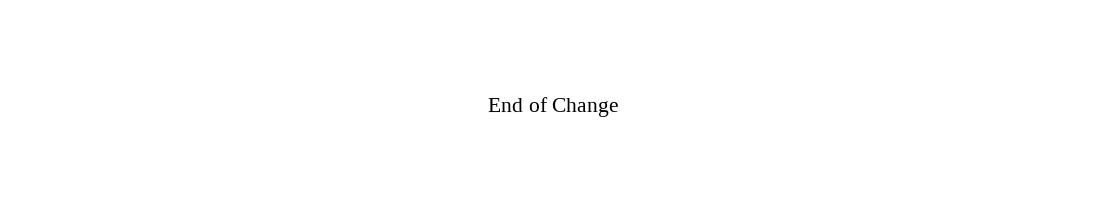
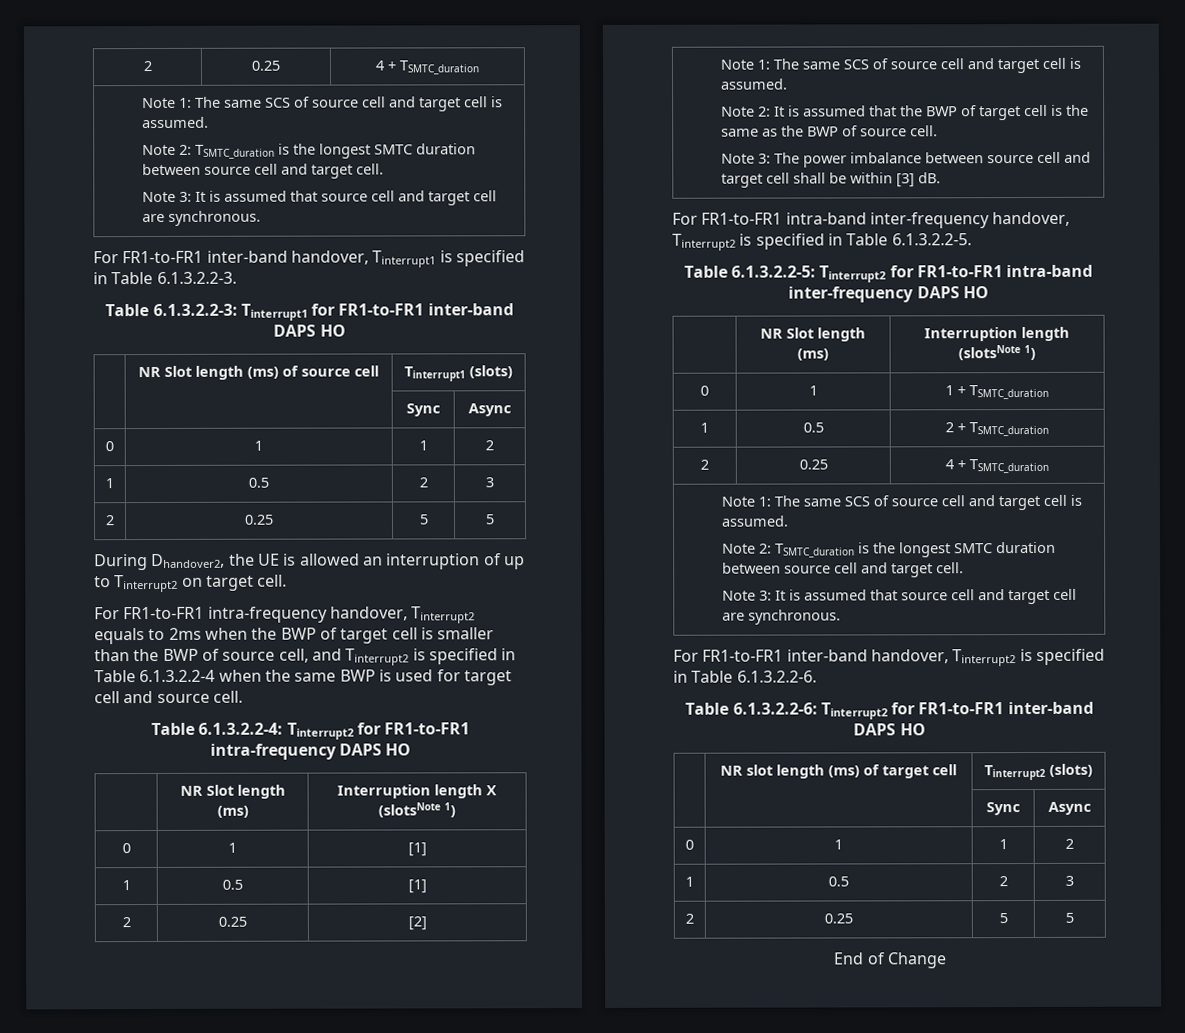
(486, 105) none -> [142,60,152,72] [251,60,280,71] [375,60,479,75] [142,96,504,112] [142,116,210,129] [142,143,477,159] [142,163,385,179] [142,190,498,206] [142,210,262,226] [93,250,525,268] [93,271,237,285] [105,303,514,321] [273,324,346,337] [138,365,379,380] [404,365,513,382] [406,403,440,417] [468,403,511,417] [105,441,114,452] [254,440,263,451] [418,440,428,451] [485,440,494,451] [105,478,114,489] [248,477,269,488] [418,477,428,488] [485,477,494,488] [105,515,115,526] [244,514,274,525] [418,514,429,525] [485,514,495,525] [94,553,525,571] [94,574,288,593] [94,606,476,624] [94,627,495,645] [94,648,517,666] [94,669,512,686] [94,690,243,704] [150,722,471,740] [209,743,412,760] [179,784,286,799] [216,805,249,818] [337,784,497,799] [378,802,456,818] [121,843,131,854] [228,842,237,853] [407,842,427,857] [121,880,131,891] [222,879,243,890] [407,879,427,894] [121,917,131,928] [218,916,247,927] [407,916,427,931] [720,57,1082,74] [721,78,789,90] [721,104,1090,121] [721,125,939,137] [721,151,1092,168] [721,172,942,188] [672,211,1071,229] [672,233,972,251] [683,264,1094,283] [788,286,989,303] [760,327,866,342] [797,348,829,361] [924,326,1070,342] [958,344,1036,361] [700,385,709,396] [808,385,818,396] [945,384,1049,400] [700,422,709,433] [802,422,824,433] [945,421,1049,437] [700,459,709,470] [798,459,828,470] [945,458,1049,474] [721,494,1083,511] [721,515,790,527] [722,541,1057,558] [722,562,965,578] [722,588,1078,605] [722,609,842,625] [673,648,1105,667] [673,670,817,683] [685,701,1094,720] [853,723,926,736] [720,764,957,779] [984,763,1093,781] [986,802,1020,816] [1048,801,1091,815] [685,839,694,850] [834,839,843,850] [998,839,1008,850] [1065,838,1074,849] [685,876,694,887] [828,876,849,887] [998,876,1008,887] [1065,875,1074,886] [685,913,694,924] [824,913,853,924] [998,913,1008,924] [1065,912,1074,923] 2 | 0.25 | 4 + TSMTC_duration // Note 1: The same SCS of source cell and target cell is assumed. // Note 2: TSMTC_duration is the longest SMTC duration between source cell and target cell. // Note 3: It is assumed that source cell and target cell are synchronous. // For FR1-to-FR1 inter-band handover, Tinterrupt1 is specified in Table 6.1.3.2.2-3. // Table 6.1.3.2.2-3: Tinterrupt1 for FR1-to-FR1 inter-band DAPS HO // | NR Slot length (ms) of source cell | Tinterrupt1 (slots) // | | Sync | Async // 0 | 1 | 1 | 2 // 1 | 0.5 | 2 | 3 // 2 | 0.25 | 5 | 5 // During Dhandover2, the UE is allowed an interruption of up to Tinterrupt2 on target cell. // For FR1-to-FR1 intra-frequency handover, Tinterrupt2 equals to 2ms when the BWP of target cell is smaller than the BWP of source cell, and Tinterrupt2 is specified in Table 6.1.3.2.2-4 when the same BWP is used for target cell and source cell. // Table 6.1.3.2.2-4: Tinterrupt2 for FR1-to-FR1 intra-frequency DAPS HO // | NR Slot length (ms) | Interruption length X (slotsNote 1) // 0 | 1 | [1] // 1 | 0.5 | [1] // 2 | 0.25 | [2] // Note 1: The same SCS of source cell and target cell is assumed. // Note 2: It is assumed that the BWP of target cell is the same as the BWP of source cell. // Note 3: The power imbalance between source cell and target cell shall be within [3] dB. // For FR1-to-FR1 intra-band inter-frequency handover, Tinterrupt2 is specified in Table 6.1.3.2.2-5. // Table 6.1.3.2.2-5: Tinterrupt2 for FR1-to-FR1 intra-band inter-frequency DAPS HO // | NR Slot length (ms) | Interruption length (slotsNote 1) // 0 | 1 | 1 + TSMTC_duration // 1 | 0.5 | 2 + TSMTC_duration // 2 | 0.25 | 4 + TSMTC_duration // Note 1: The same SCS of source cell and target cell is assumed. // Note 2: TSMTC_duration is the longest SMTC duration between source cell and target cell. // Note 3: It is assumed that source cell and target cell are synchronous. // For FR1-to-FR1 inter-band handover, Tinterrupt2 is specified in Table 6.1.3.2.2-6. // Table 6.1.3.2.2-6: Tinterrupt2 for FR1-to-FR1 inter-band DAPS HO // | NR slot length (ms) of target cell | Tinterrupt2 (slots) // | | Sync | Async // 0 | 1 | 1 | 2 // 1 | 0.5 | 2 | 3 // 2 | 0.25 | 5 | 5 //

